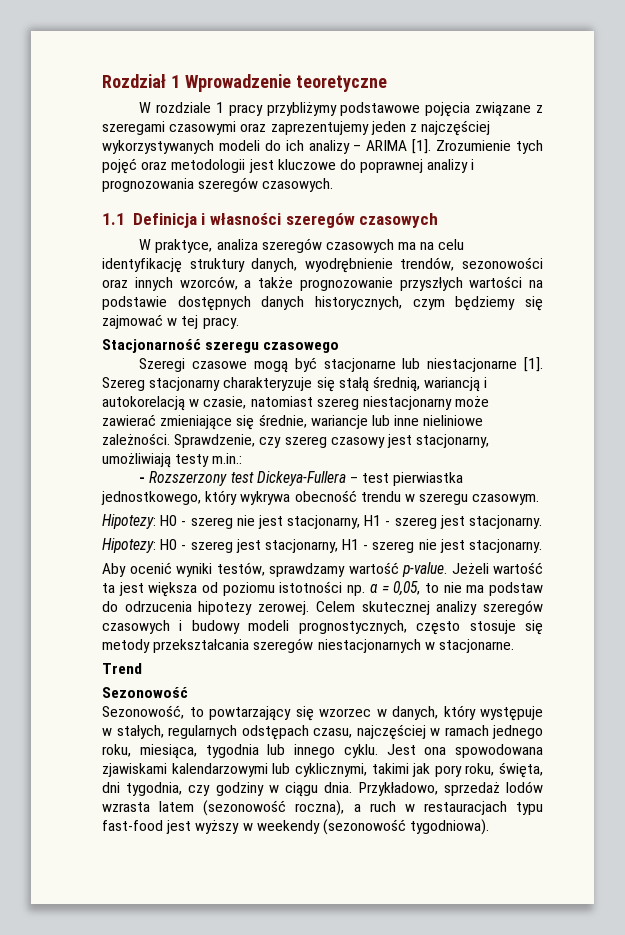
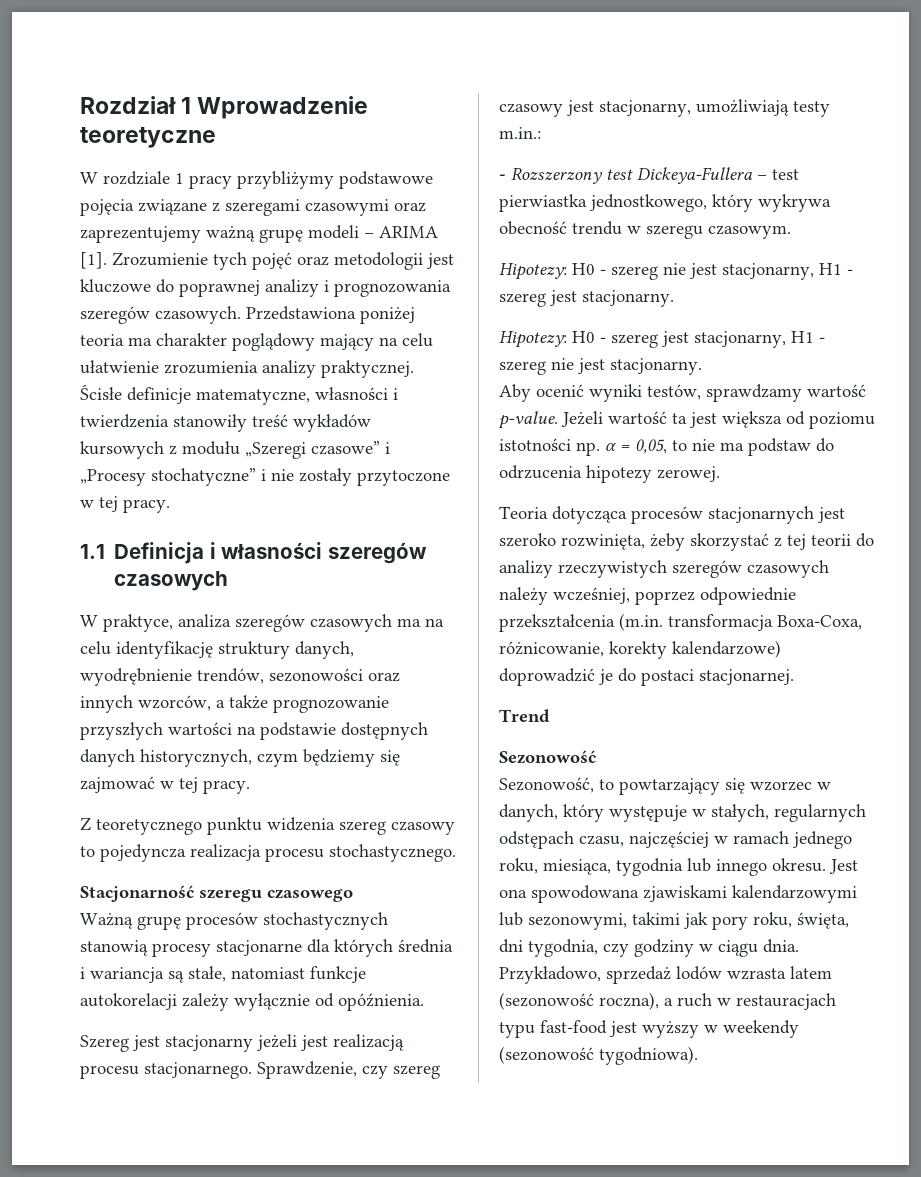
[370,120,491,136] [102,140,350,154] jeden z najczęściej wykorzystywanych modeli do ich analizy -> [206,225,359,243] ważną grupę modeli
(334, 185) none -> [246,306,415,324] [80,333,433,351] [80,360,414,378] [80,384,398,405] [80,414,371,432] [80,441,390,459] [80,468,450,486] [80,496,170,513] Przedstawiona poniżej teoria ma charakter poglądowy mający na celu ułatwienie zrozumienia analizy praktycznej. Ścisłe definicje matematyczne, własności i twierdzenia stanowiły treść wykładów kursowych z modułu „Szeregi czasowe” i „Procesy stochatyczne” i nie zostały przytoczone w tej pracy.
[102,339,340,353] [139,357,543,373] [102,376,488,392] [102,396,490,411] [102,414,484,430] [102,433,170,445] Stacjonarność szeregu czasowego // Szeregi czasowe mogą być stacjonarne lub niestacjonarne [1]. Szereg stacjonarny charakteryzuje się stałą średnią, wariancją i autokorelacją w czasie, natomiast szereg niestacjonarny może zawierać zmieniające się średnie, wariancje lub inne nieliniowe zależności. -> [80,817,455,835] [80,844,456,862] [80,885,353,902] [80,912,388,930] [80,939,453,957] [80,966,366,983] [80,993,424,1011] [80,1034,404,1052] [80,1062,252,1079] Z teoretycznego punktu widzenia szereg czasowy to pojedyncza realizacja procesu stochastycznego. // Stacjonarność szeregu czasowego // Ważną grupę procesów stochastycznych stanowią procesy stacjonarne dla których średnia i wariancja są stałe, natomiast funkcje autokorelacji zależy wyłącznie od opóźnienia. // Szereg jest stacjonarny jeżeli jest realizacją procesu stacjonarnego.
[315,600,543,615] [102,620,543,635] [102,638,514,653] Celem skutecznej analizy szeregów czasowych i budowy modeli prognostycznych, często stosuje się metody przekształcania szeregów niestacjonarnych w stacjonarne. -> [499,506,845,524] [499,533,874,551] [499,560,829,578] [499,587,796,605] [499,613,862,632] [499,640,781,659] [499,668,794,686] // Teoria dotycząca procesów stacjonarnych jest szeroko rozwinięta, żeby skorzystać z tej teorii do analizy rzeczywistych szeregów czasowych należy wcześniej, poprzez odpowiednie przekształcenia (m.in. transformacja Boxa-Coxa, różnicowanie, korekty kalendarzowe) doprowadzić je do postaci stacjonarnej.
[343,744,378,758] cyklu. -> [772,858,826,872] okresu.
[294,763,367,777] cyklicznymi, -> [528,913,627,930] sezonowymi,

